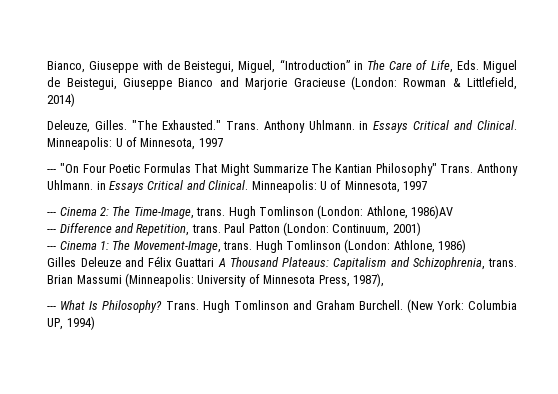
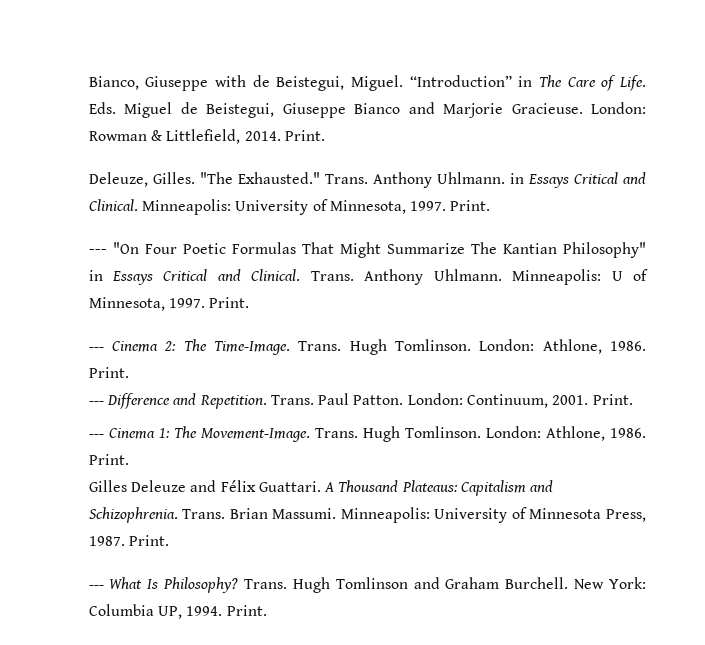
[238,60,276,73] Miguel, -> [350,75,403,91] Miguel.
[430,60,453,73] Life, -> [619,75,646,91] Life.
[293,76,397,90] Gracieuse (London: -> [511,102,646,114] Gracieuse. London:
[47,93,76,107] 2014) -> [244,130,325,141] 2014. Print.
[115,137,223,150] U of Minnesota, 1997 -> [235,199,491,215] University of Minnesota, 1997. Print.
[440,163,518,176] [47,180,428,193] Trans. Anthony Uhlmann. in Essays Critical and Clinical. Minneapolis: U of Minnesota, 1997 -> [88,269,648,285] [88,297,250,311] in Essays Critical and Clinical. Trans. Anthony Uhlmann. Minneapolis: U of Minnesota, 1997. Print.
[133,205,454,219] [47,222,421,236] [47,239,467,253] Time-Image, trans. Hugh Tomlinson (London: Athlone, 1986)AV // --- Difference and Repetition, trans. Paul Patton (London: Continuum, 2001) // --- Cinema 1: The Movement-Image, trans. Hugh Tomlinson (London: Athlone, 1986) -> [213,339,646,355] [88,367,129,378] [88,393,633,409] [88,426,646,442] [88,454,129,465] Time-Image. Trans. Hugh Tomlinson. London: Athlone, 1986. Print. // --- Difference and Repetition. Trans. Paul Patton. London: Continuum, 2001. Print. // --- Cinema 1: The Movement-Image. Trans. Hugh Tomlinson. London: Athlone, 1986. Print.
[175,258,215,267] Guattari -> [258,481,321,492] Guattari.
[412,257,517,270] [47,273,195,287] Schizophrenia, trans. Brian Massumi (Minneapolis: -> [88,507,430,523] Schizophrenia. Trans. Brian Massumi. Minneapolis:
[352,273,384,287] 1987), -> [88,535,169,546] 1987. Print.
[406,299,433,313] (New -> [574,579,605,589] New
[66,316,95,330] 1994) -> [186,605,267,616] 1994. Print.

